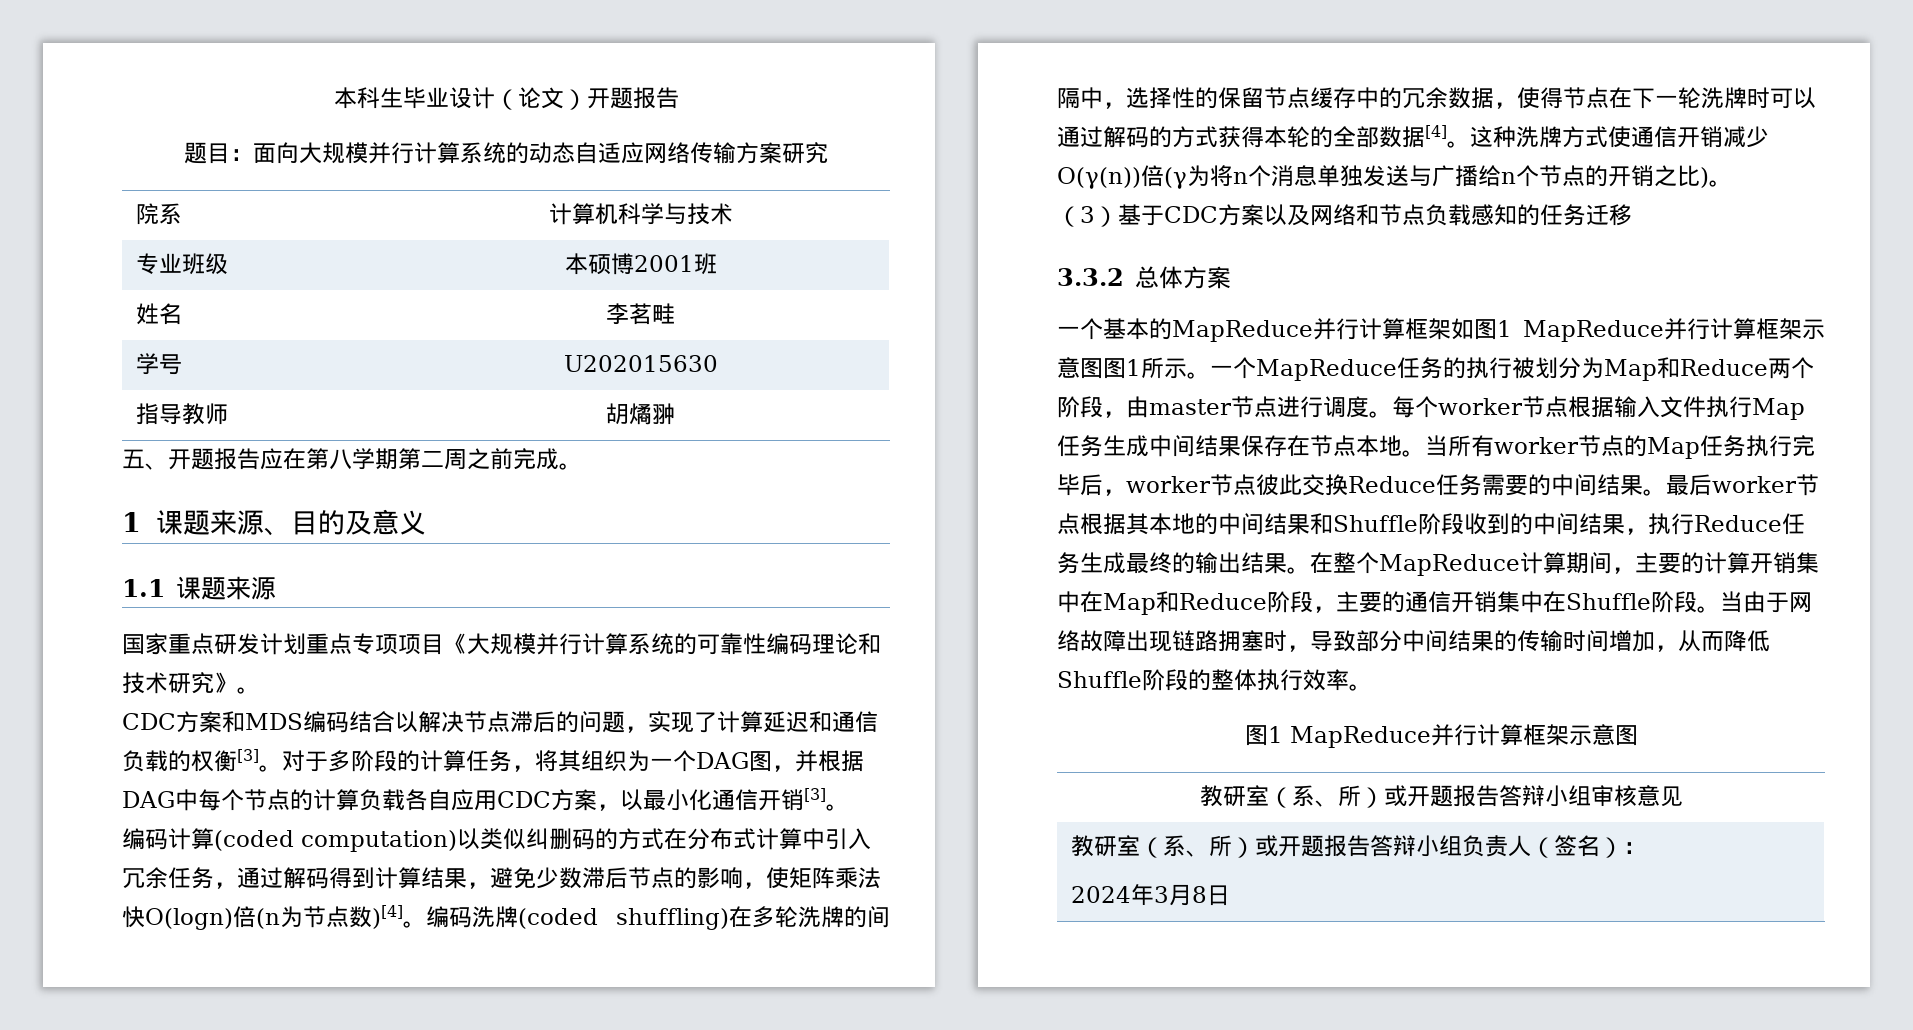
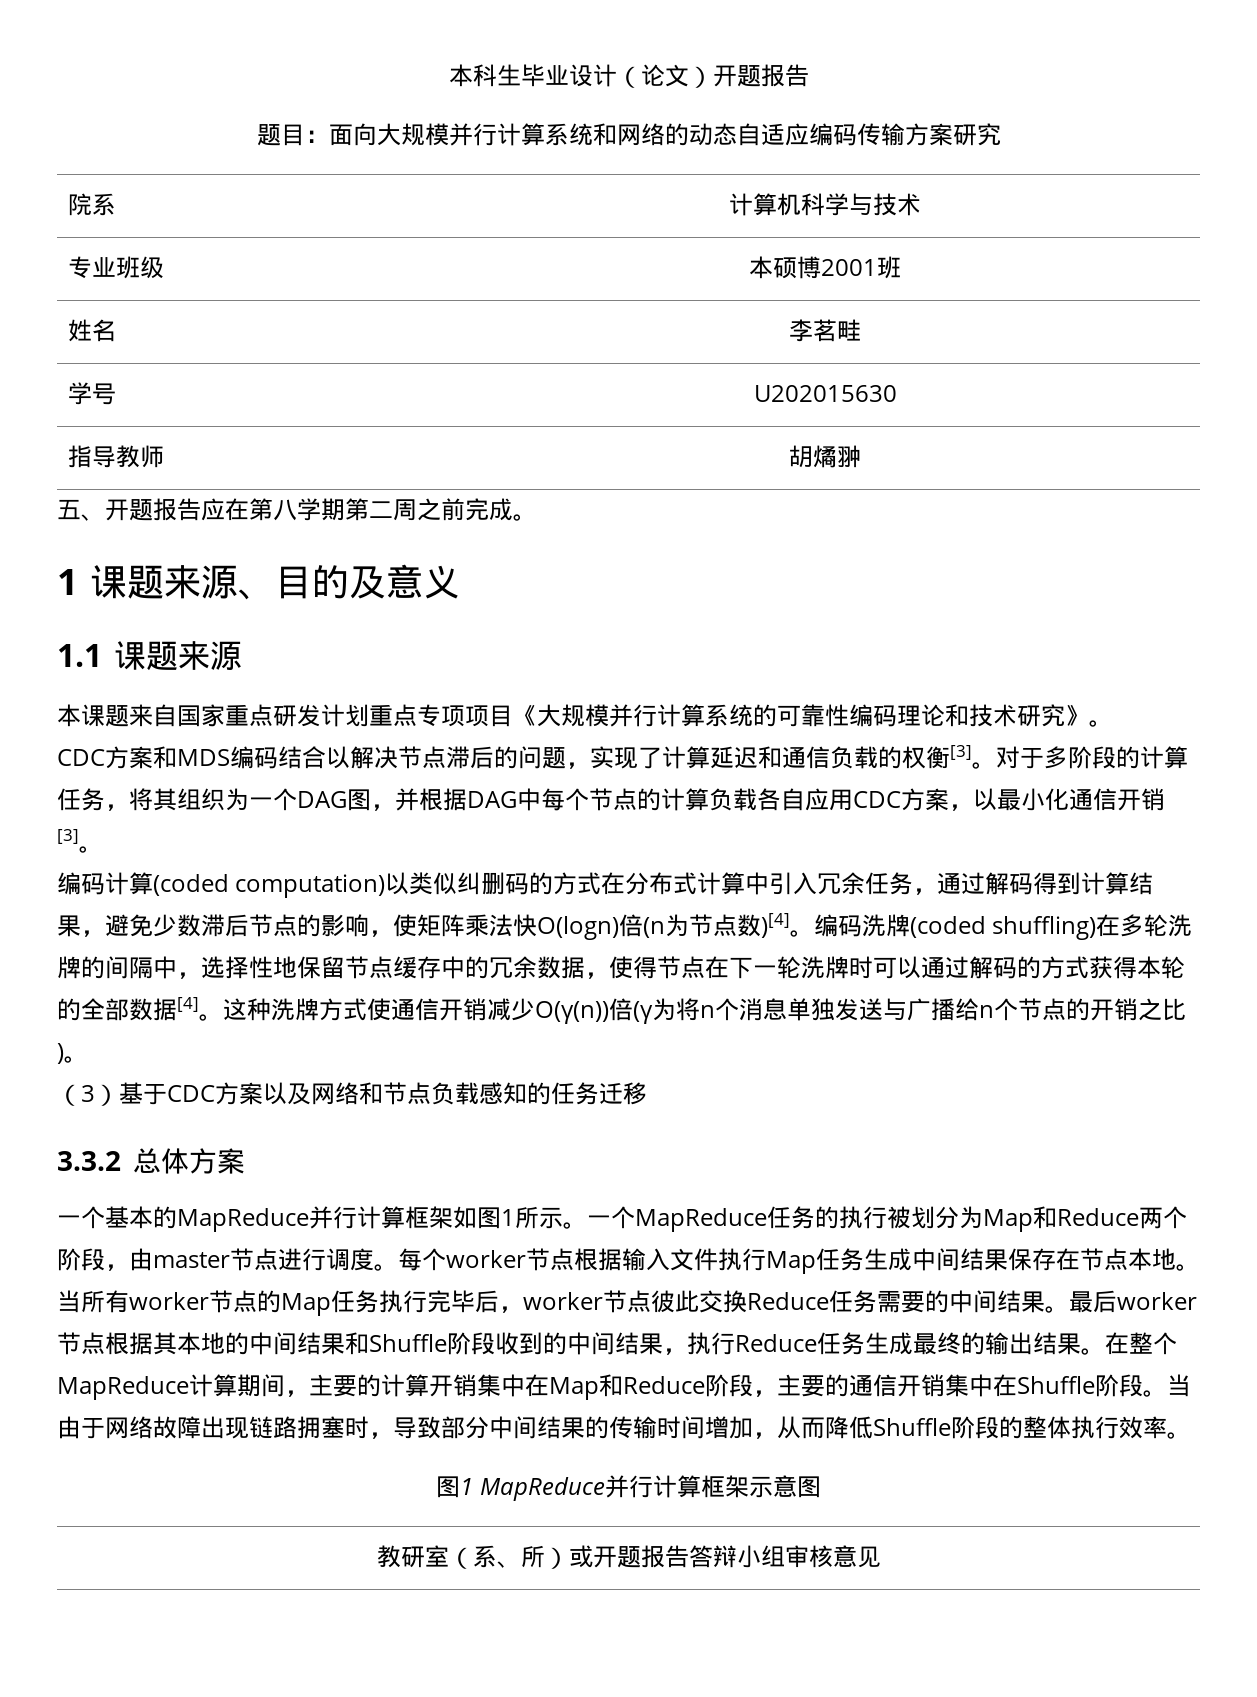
(506, 153) none -> [592,123,665,146] 和网络
[644,142,690,164] 网络 -> [808,123,857,146] 编码
(277, 588) none -> [57,704,177,727] 本课题来自
[1195,87,1218,109] 的 -> [273,956,297,978] 地
[1523,318,1825,342] [1057,357,1141,379] MapReduce并行计算框架示意图图1 -> (515, 1217) none
[1071,835,1647,858] [1071,884,1231,906] // 教研室（系、所）或开题报告答辩小组负责人（签名）： // 2024年3月8日 -> (881, 1557) none

